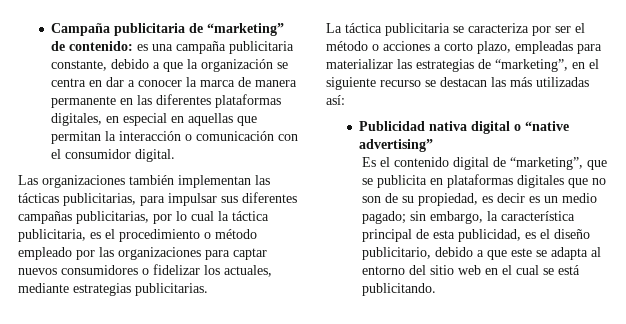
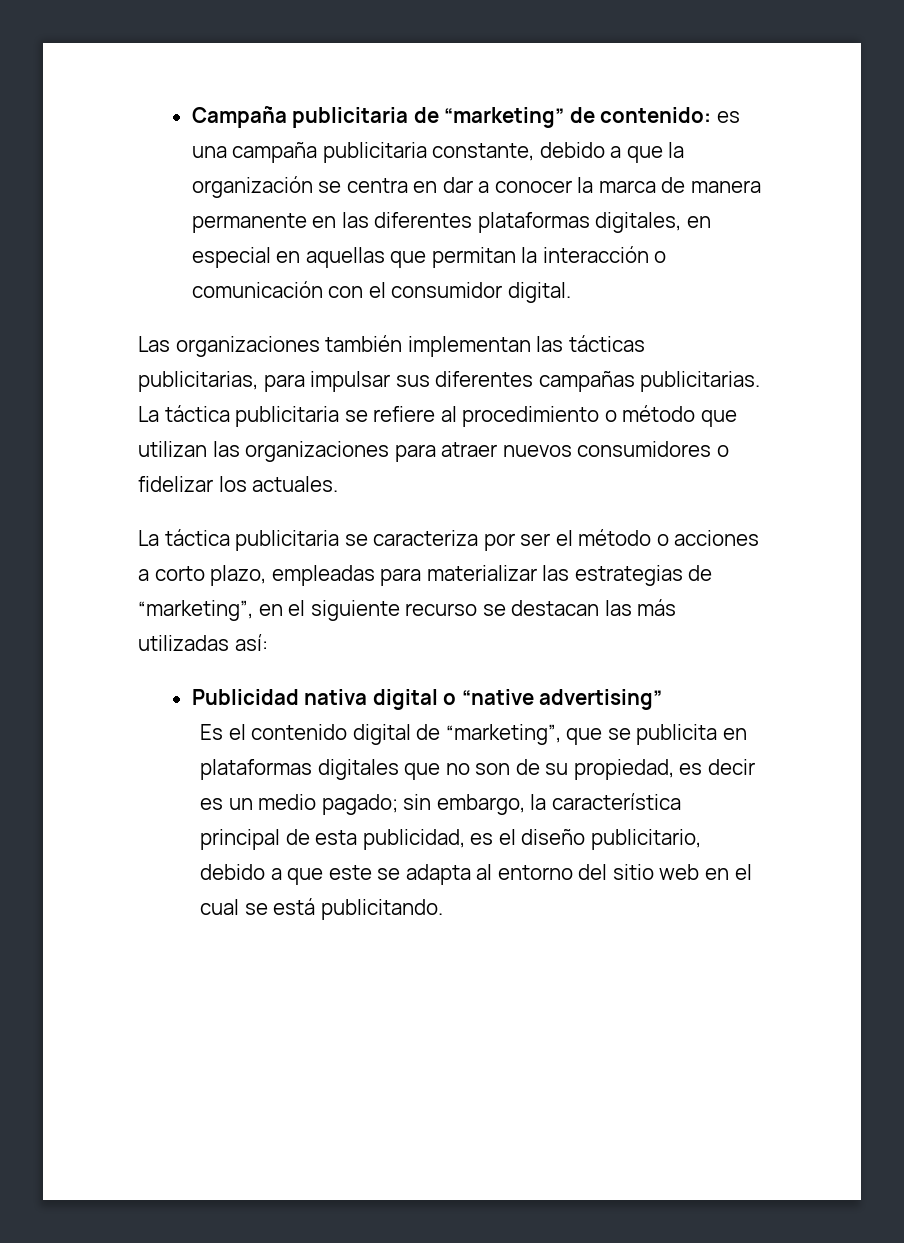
[76,211,269,224] [18,229,115,242] publicitarias, por lo cual la táctica publicitaria, es el -> [640,371,761,392] [138,405,457,427] publicitarias. La táctica publicitaria se refiere al
[18,247,95,260] empleado por -> [700,410,737,427] [138,441,207,457] que utilizan
[233,248,267,260] captar -> [441,442,498,457] atraer
[224,265,272,277] [18,283,208,296] actuales, mediante estrategias publicitarias. -> [252,476,339,492] actuales.

